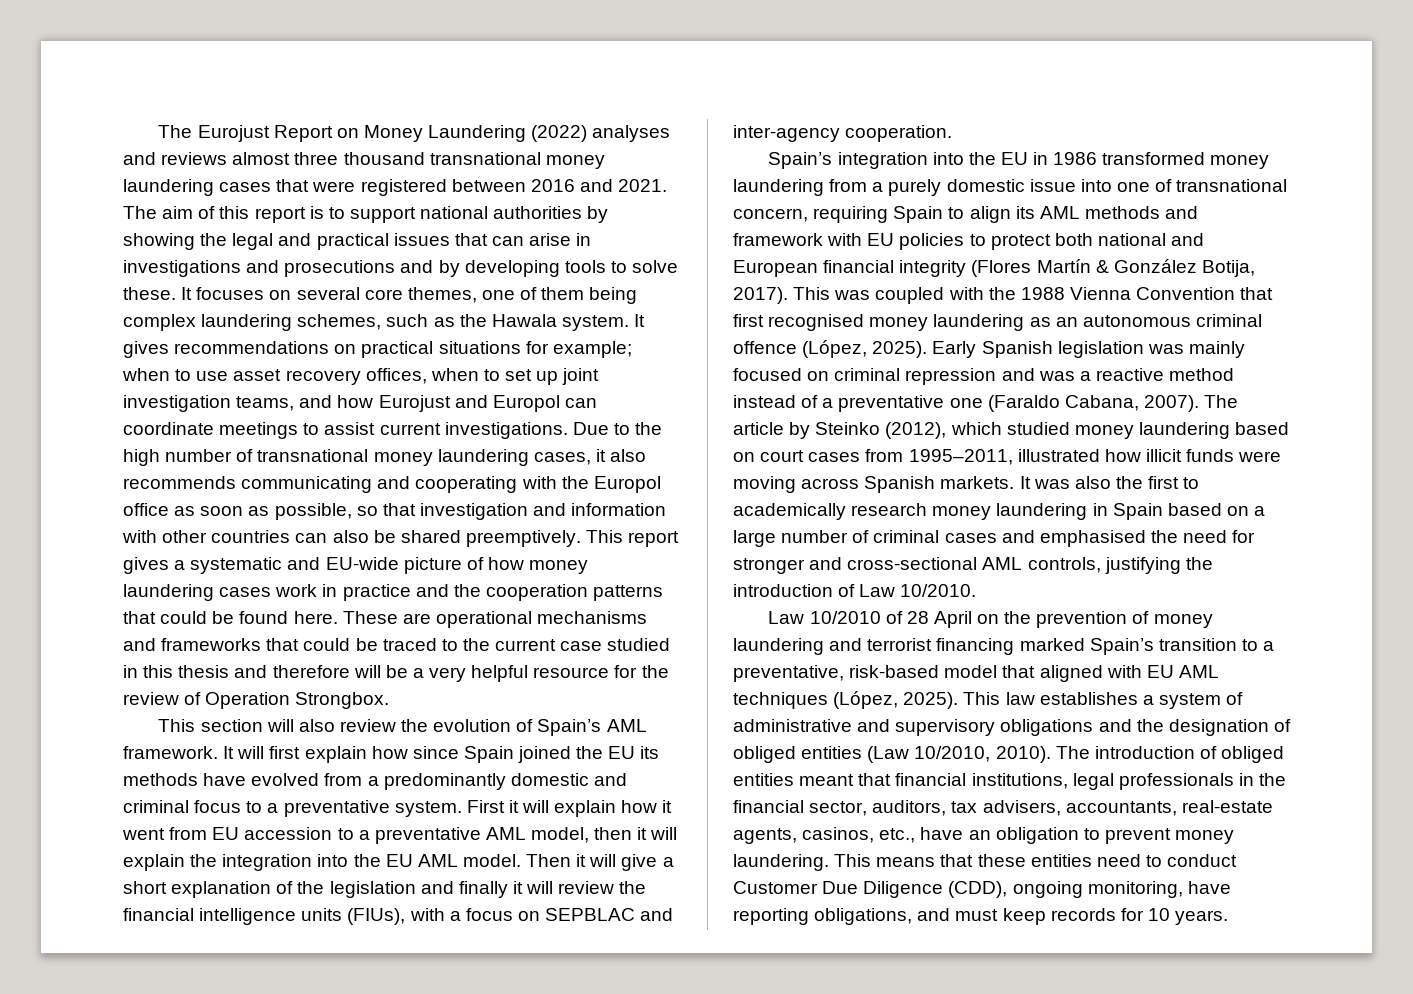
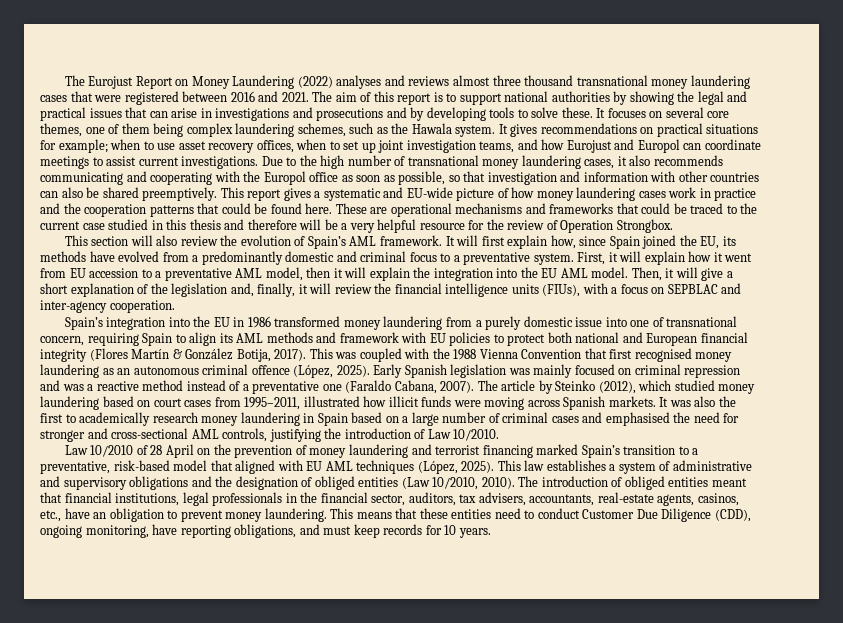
[371,746,408,759] how -> [550,235,576,249] how,
[608,746,636,759] EU -> [700,236,720,249] EU,
[466,800,505,813] First -> [577,252,606,265] First,
[526,854,572,867] Then -> [631,267,662,281] Then,
[420,881,508,898] and finally -> [230,283,296,297] and, finally,

